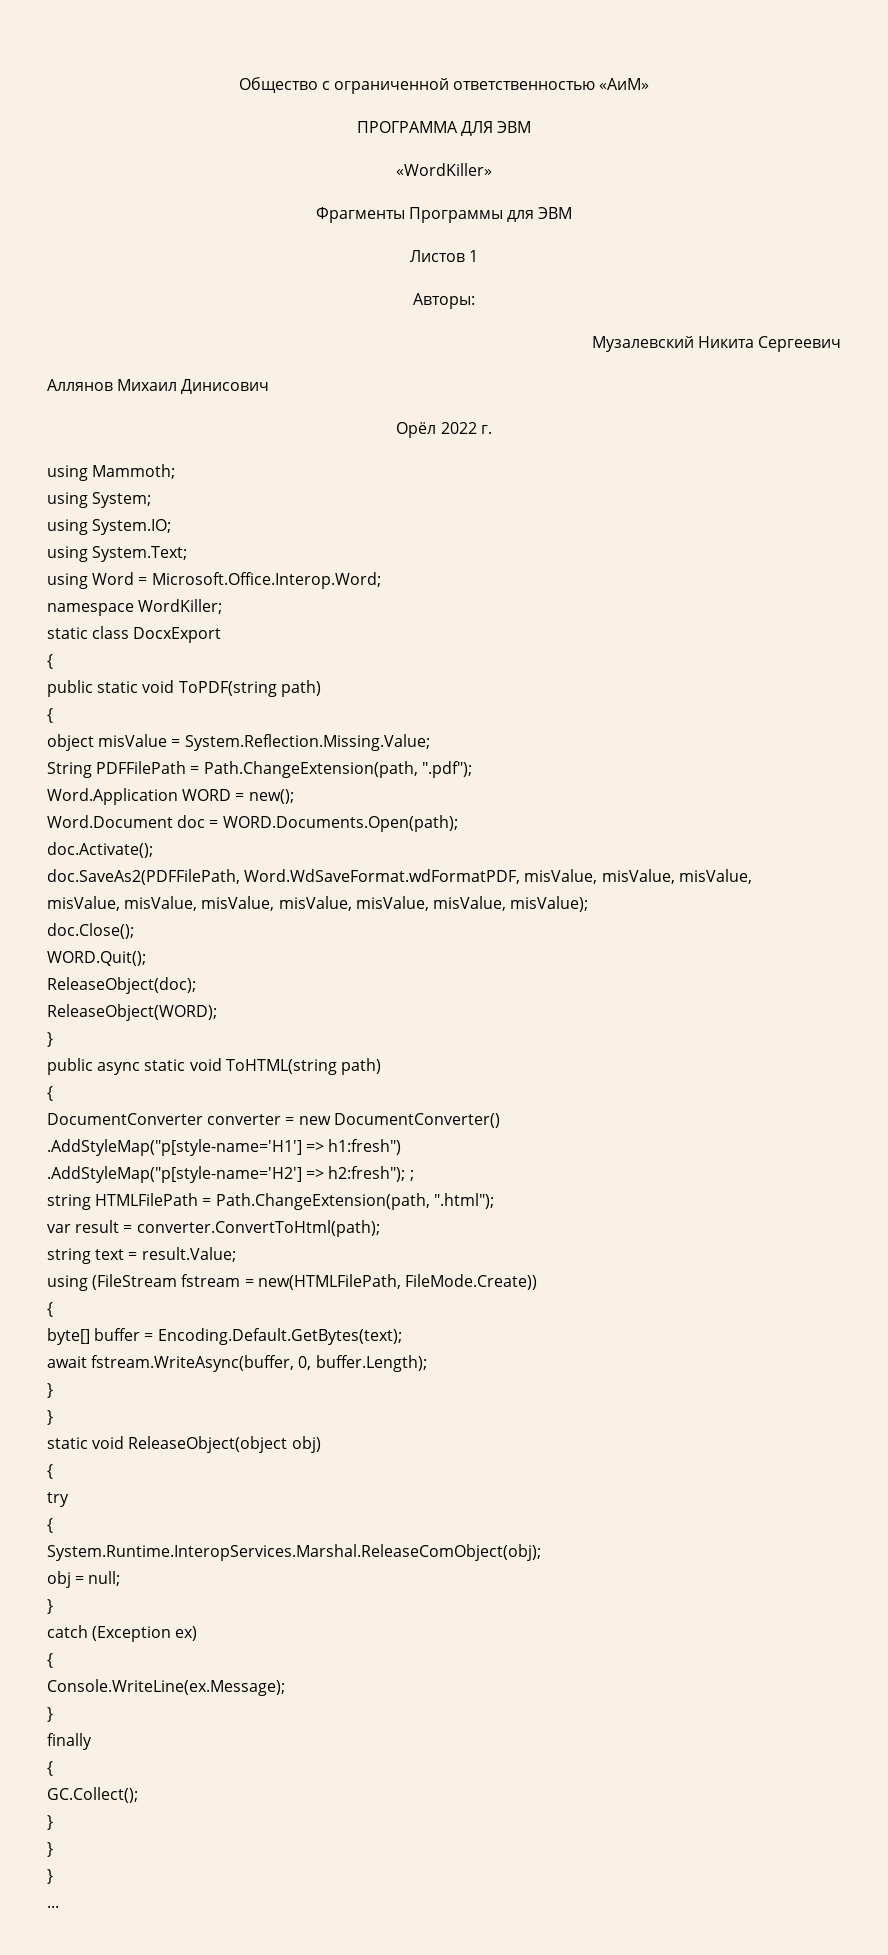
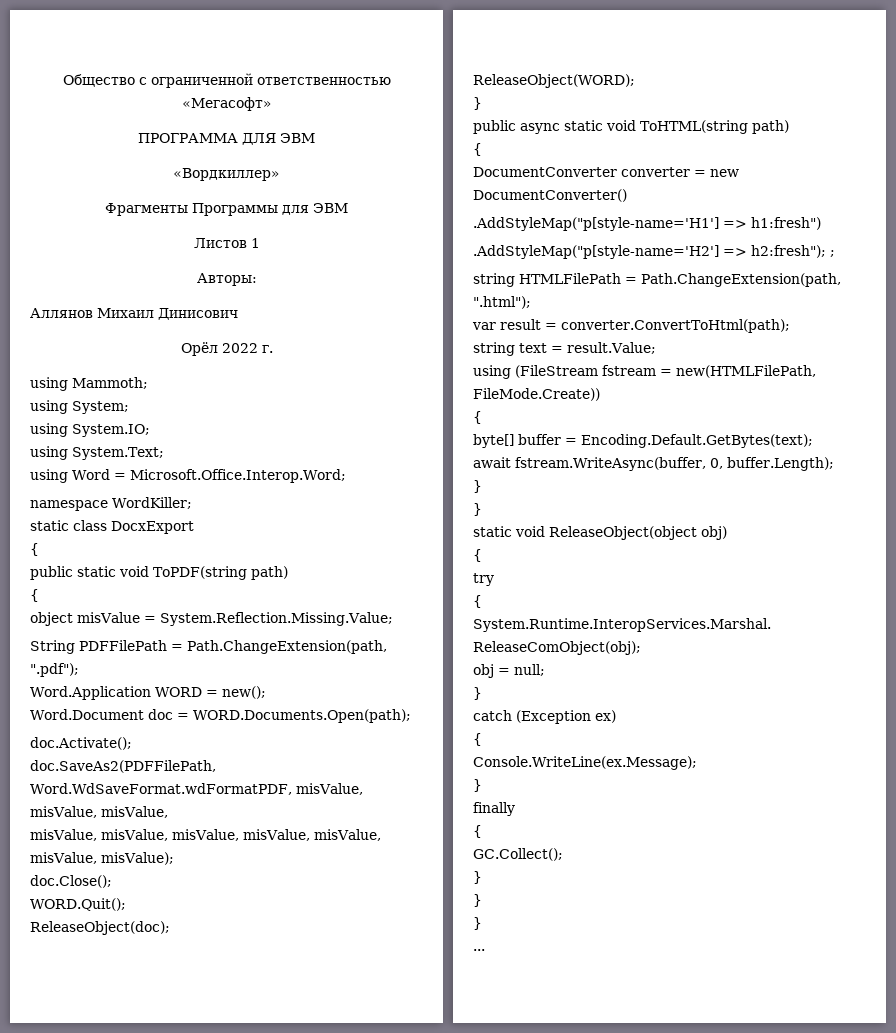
[599,78,650,90] «АиМ» -> [181,97,272,111] «Мегасофт»
[396,163,492,176] «WordKiller» -> [173,168,280,181] «Вордкиллер»
[591,336,841,352] // Музалевский Никита Сергеевич -> (257, 279) none

